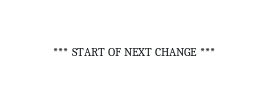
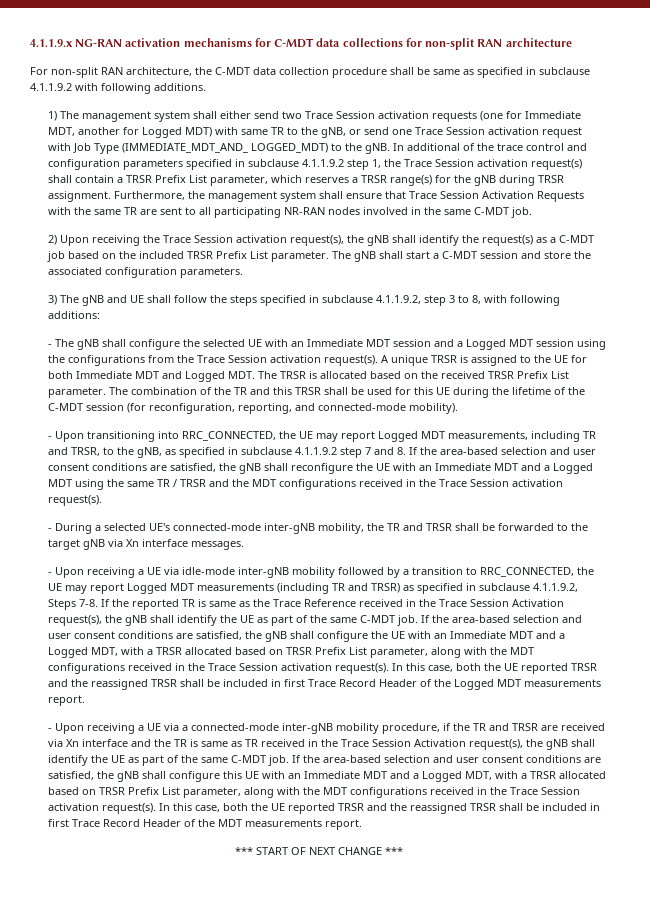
(53, 52) none -> [30,38,572,50] [30,67,590,78] [30,83,206,94] [47,111,581,122] [47,127,582,138] [47,143,587,154] [47,159,582,170] [47,175,564,186] [47,191,584,202] [47,207,532,218] [47,235,594,246] [46,251,591,262] [47,267,243,278] [47,295,560,306] [47,311,100,319] [47,339,606,350] [47,355,587,366] [47,371,569,382] [47,387,585,398] [47,403,458,414] [47,431,596,442] [47,447,596,458] [47,463,593,474] [47,479,563,490] [47,495,102,506] [47,523,588,534] [47,539,244,550] [47,567,594,578] [47,583,578,594] [47,599,564,610] [47,615,582,626] [47,631,565,642] [47,647,534,658] [47,663,597,674] [47,679,601,690] [47,695,85,706] [47,723,605,734] [47,739,595,750] [47,755,601,766] [47,771,606,782] [47,787,580,798] [47,803,600,814] [47,819,362,830] 4.1.1.9.x NG-RAN activation mechanisms for C-MDT data collections for non-split RAN architecture // For non-split RAN architecture, the C-MDT data collection procedure shall be same as specified in subclause 4.1.1.9.2 with following additions. // 1) The management system shall either send two Trace Session activation requests (one for Immediate MDT, another for Logged MDT) with same TR to the gNB, or send one Trace Session activation request with Job Type (IMMEDIATE_MDT_AND_ LOGGED_MDT) to the gNB. In additional of the trace control and configuration parameters specified in subclause 4.1.1.9.2 step 1, the Trace Session activation request(s) shall contain a TRSR Prefix List parameter, which reserves a TRSR range(s) for the gNB during TRSR assignment. Furthermore, the management system shall ensure that Trace Session Activation Requests with the same TR are sent to all participating NR-RAN nodes involved in the same C-MDT job. // 2) Upon receiving the Trace Session activation request(s), the gNB shall identify the request(s) as a C-MDT job based on the included TRSR Prefix List parameter. The gNB shall start a C-MDT session and store the associated configuration parameters. // 3) The gNB and UE shall follow the steps specified in subclause 4.1.1.9.2, step 3 to 8, with following additions: // - The gNB shall configure the selected UE with an Immediate MDT session and a Logged MDT session using the configurations from the Trace Session activation request(s). A unique TRSR is assigned to the UE for both Immediate MDT and Logged MDT. The TRSR is allocated based on the received TRSR Prefix List parameter. The combination of the TR and this TRSR shall be used for this UE during the lifetime of the C-MDT session (for reconfiguration, reporting, and connected-mode mobility). // - Upon transitioning into RRC_CONNECTED, the UE may report Logged MDT measurements, including TR and TRSR, to the gNB, as specified in subclause 4.1.1.9.2 step 7 and 8. If the area-based selection and user consent conditions are satisfied, the gNB shall reconfigure the UE with an Immediate MDT and a Logged MDT using the same TR / TRSR and the MDT configurations received in the Trace Session activation request(s). // - During a selected UE's connected-mode inter-gNB mobility, the TR and TRSR shall be forwarded to the target gNB via Xn interface messages. // - Upon receiving a UE via idle-mode inter-gNB mobility followed by a transition to RRC_CONNECTED, the UE may report Logged MDT measurements (including TR and TRSR) as specified in subclause 4.1.1.9.2, Steps 7-8. If the reported TR is same as the Trace Reference received in the Trace Session Activation request(s), the gNB shall identify the UE as part of the same C-MDT job. If the area-based selection and user consent conditions are satisfied, the gNB shall configure the UE with an Immediate MDT and a Logged MDT, with a TRSR allocated based on TRSR Prefix List parameter, along with the MDT configurations received in the Trace Session activation request(s). In this case, both the UE reported TRSR and the reassigned TRSR shall be included in first Trace Record Header of the Logged MDT measurements report. // - Upon receiving a UE via a connected-mode inter-gNB mobility procedure, if the TR and TRSR are received via Xn interface and the TR is same as TR received in the Trace Session Activation request(s), the gNB shall identify the UE as part of the same C-MDT job. If the area-based selection and user consent conditions are satisfied, the gNB shall configure this UE with an Immediate MDT and a Logged MDT, with a TRSR allocated based on TRSR Prefix List parameter, along with the MDT configurations received in the Trace Session activation request(s). In this case, both the UE reported TRSR and the reassigned TRSR shall be included in first Trace Record Header of the MDT measurements report. //

